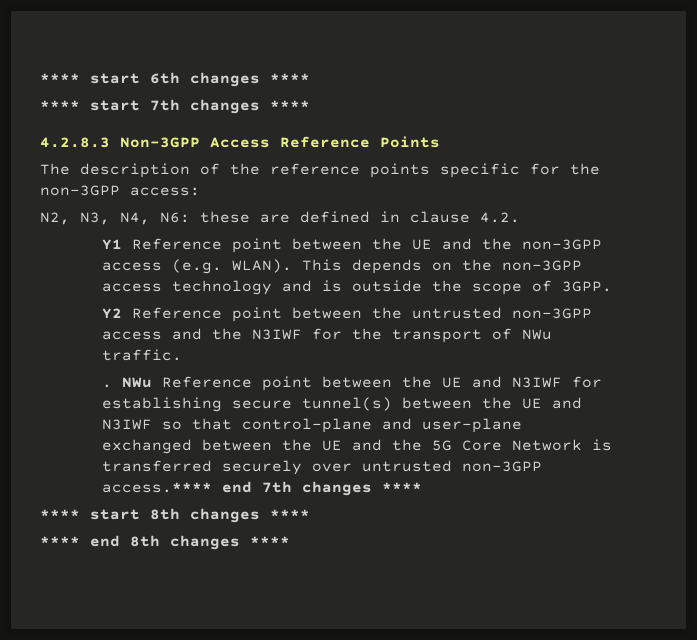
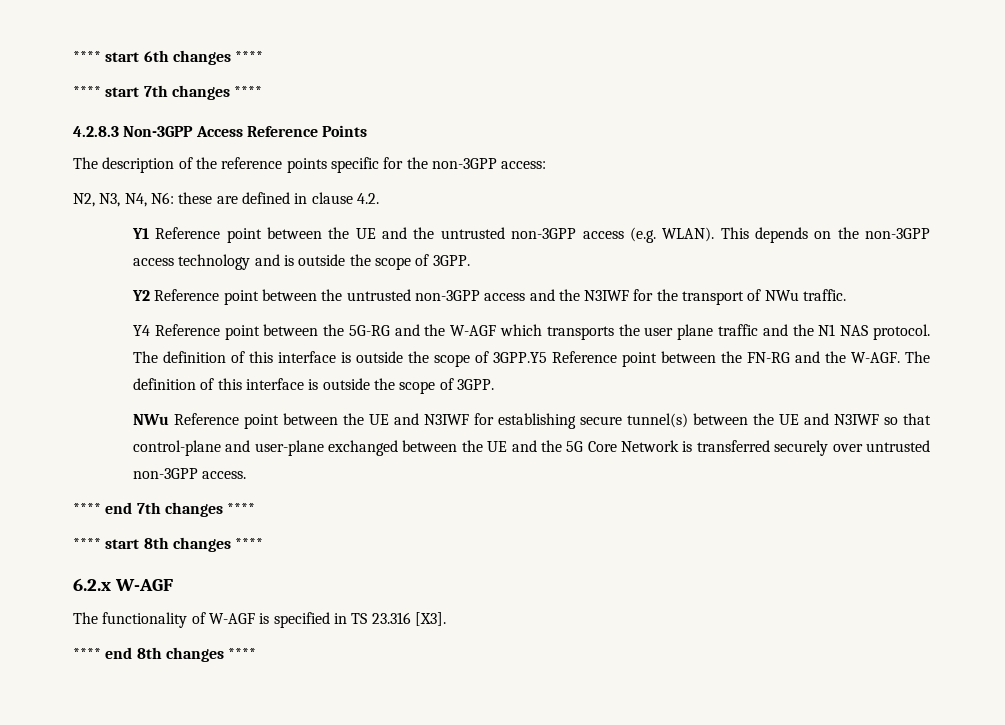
(512, 244) none -> [440,227,505,239] untrusted
[101,384,112,388] . -> [132,324,930,340] [132,351,930,367] [132,378,494,394] Y4 Reference point between the 5G-RG and the W-AGF which transports the user plane traffic and the N1 NAS protocol. The definition of this interface is outside the scope of 3GPP.Y5 Reference point between the FN-RG and the W-AGF. The definition of this interface is outside the scope of 3GPP. //
[101,482,212,493] access.**** -> [202,471,247,479] [73,503,101,514] access. // ****
(310, 514) none -> [73,578,173,591] [73,612,446,628] // 6.2.x W-AGF // The functionality of W-AGF is specified in TS 23.316 [X3].

